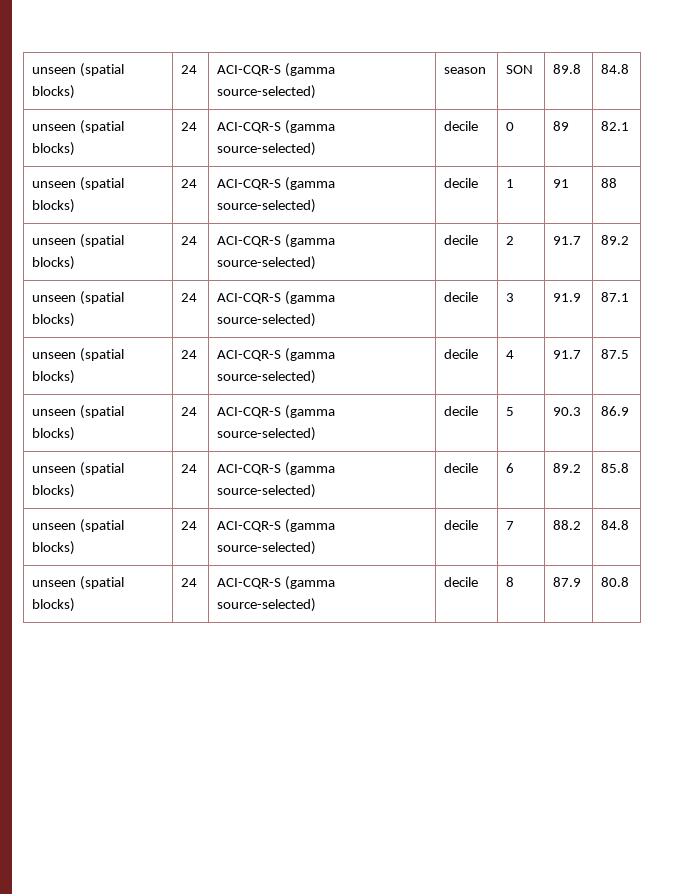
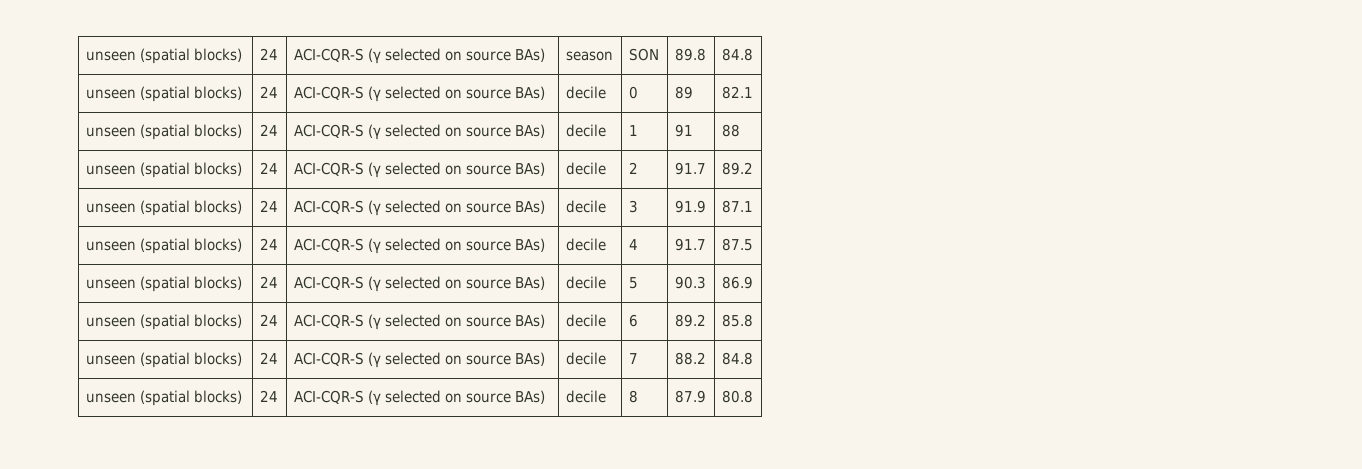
[32,63,125,77] [32,85,76,99] [181,65,198,74] [217,63,336,77] [217,85,317,99] unseen (spatial blocks) | 24 | ACI-CQR-S (gamma source-selected) -> [85,48,242,64] [259,48,278,60] [293,48,545,64] unseen (spatial blocks) | 24 | ACI-CQR-S (γ selected on source BAs)
[285,120,336,134] [217,142,317,156] (gamma source-selected) -> [367,86,545,102] (γ selected on source BAs)
[285,177,336,191] [217,199,317,213] (gamma source-selected) -> [367,124,545,140] (γ selected on source BAs)
[285,234,336,248] [217,256,317,270] (gamma source-selected) -> [367,162,545,178] (γ selected on source BAs)
[285,291,336,305] [217,313,317,327] (gamma source-selected) -> [367,200,545,216] (γ selected on source BAs)
[285,348,336,362] [217,370,317,384] (gamma source-selected) -> [367,238,545,254] (γ selected on source BAs)
[285,405,336,419] [217,427,317,441] (gamma source-selected) -> [367,276,545,292] (γ selected on source BAs)
[285,462,336,476] [217,484,317,498] (gamma source-selected) -> [367,314,545,330] (γ selected on source BAs)
[285,519,336,533] [217,541,317,555] (gamma source-selected) -> [367,352,545,368] (γ selected on source BAs)
[285,576,336,590] [217,598,317,612] (gamma source-selected) -> [367,390,545,406] (γ selected on source BAs)

